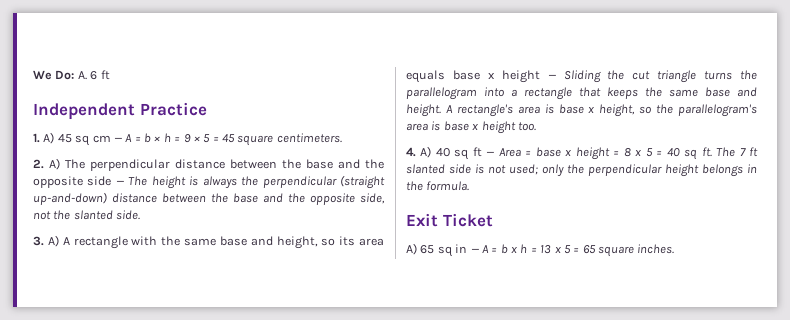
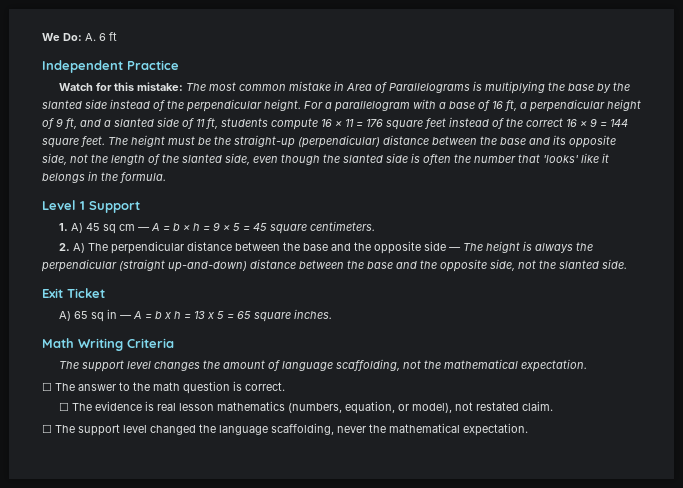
(207, 109) none -> [59,81,631,94] [42,99,641,112] [42,117,628,130] [42,135,616,148] [42,153,609,165] [42,171,166,183] [42,200,140,213] // Watch for this mistake: The most common mistake in Area of Parallelograms is multiplying the base by the slanted side instead of the perpendicular height. For a parallelogram with a base of 16 ft, a perpendicular height of 9 ft, and a slanted side of 11 ft, students compute 16 × 11 = 176 square feet instead of the correct 16 × 9 = 144 square feet. The height must be the straight-up (perpendicular) distance between the base and its opposite side, not the length of the slanted side, even though the slanted side is often the number that 'looks' like it belongs in the formula. // Level 1 Support
[33,235,384,249] [406,70,757,83] [406,87,757,100] [406,104,757,117] [406,121,536,134] [406,146,759,160] [406,164,757,177] [406,181,470,191] // 3. A) A rectangle with the same base and height, so its area equals base x height — Sliding the cut triangle turns the parallelogram into a rectangle that keeps the same base and height. A rectangle's area is base x height, so the parallelogram's area is base x height too. // 4. A) 40 sq ft — Area = base x height = 8 x 5 = 40 sq ft. The 7 ft slanted side is not used; only the perpendicular height belongs in the formula. -> (627, 264) none
(675, 249) none -> [42,338,174,351] [59,359,588,372] [42,381,285,394] [59,401,554,414] [42,423,528,436] // Math Writing Criteria // The support level changes the amount of language scaffolding, not the mathematical expectation. // ☐ The answer to the math question is correct. // ☐ The evidence is real lesson mathematics (numbers, equation, or model), not restated claim. // ☐ The support level changed the language scaffolding, never the mathematical expectation.

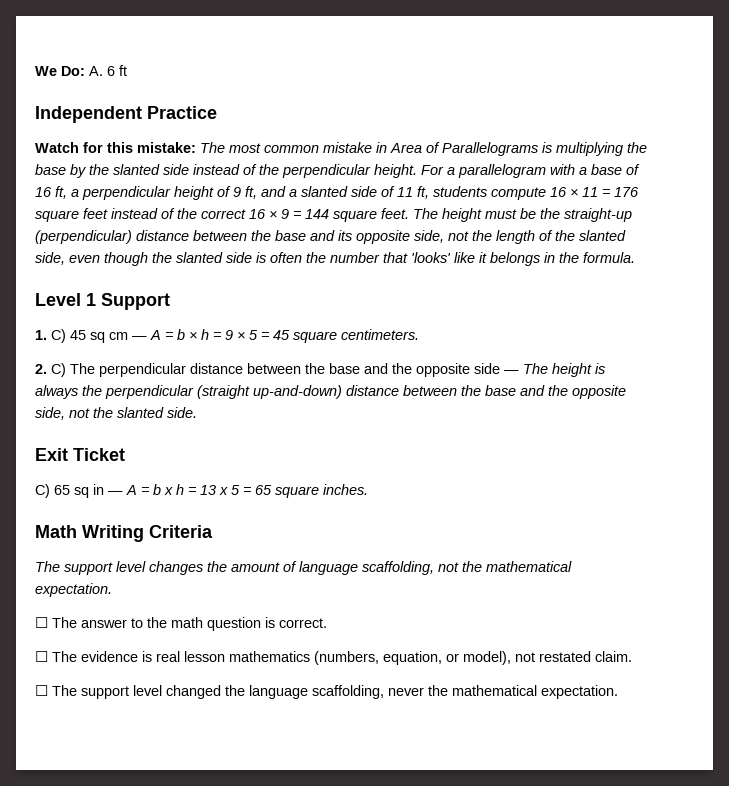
[71,223,84,233] A) -> [51,329,66,343] C)
[73,243,86,253] A) -> [51,363,66,377] C)
[59,311,72,321] A) -> [35,484,50,498] C)

